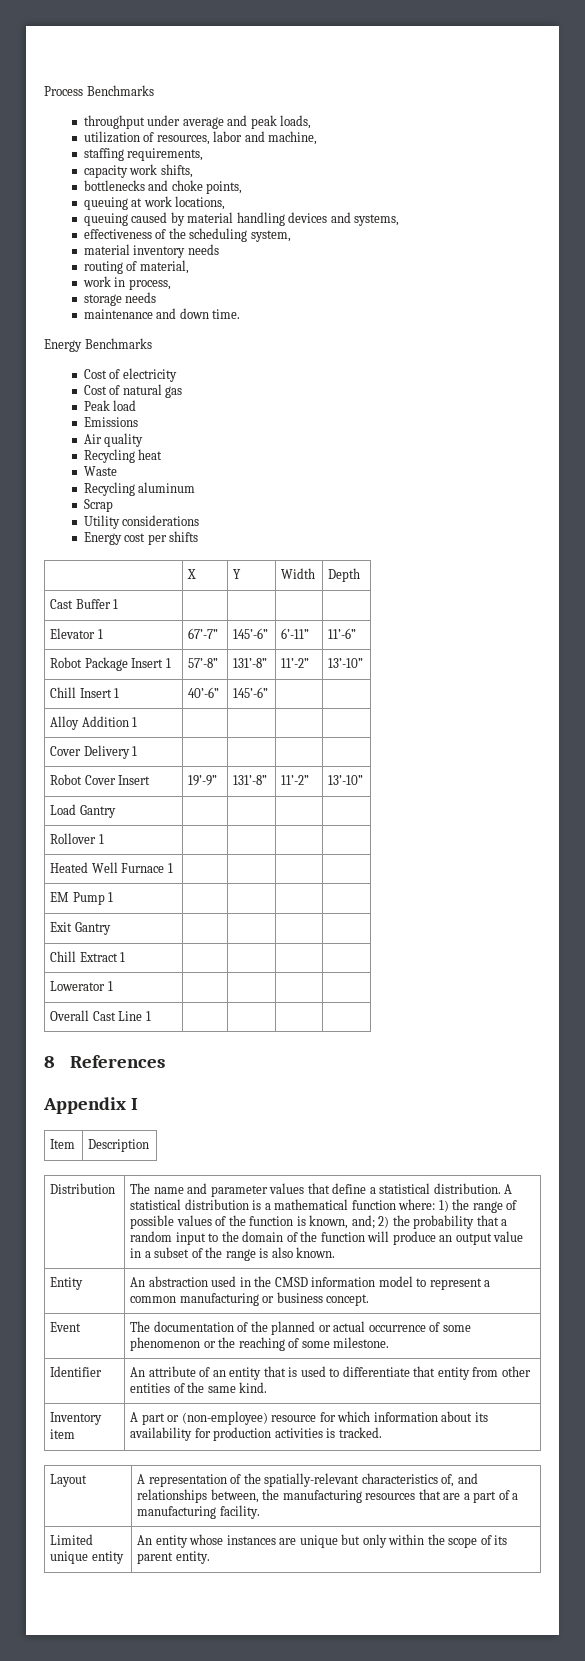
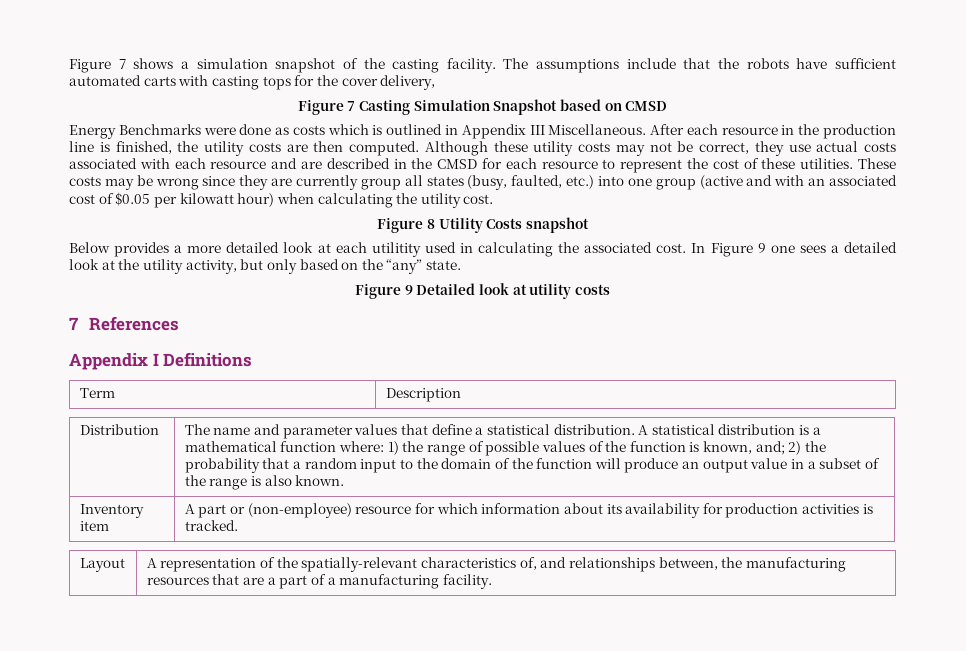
[44,85,154,96] [83,115,312,129] [83,131,318,145] [83,148,204,161] [83,164,193,178] [83,180,243,194] [83,196,226,210] [83,212,400,226] [83,228,291,242] [83,244,219,258] [83,260,189,274] [82,276,171,290] [83,292,157,306] [83,308,241,319] [44,338,152,352] [83,368,177,382] [83,384,183,398] [83,400,137,411] [83,417,138,427] [83,433,144,447] [83,449,163,463] [83,466,117,476] [83,482,196,496] [83,499,113,512] [83,515,200,529] [83,531,199,545] [187,569,197,579] [233,569,242,579] [281,568,316,579] [328,568,361,582] [50,599,119,609] [50,628,103,639] [188,628,219,639] [233,628,269,639] [281,628,310,639] [328,628,357,639] [50,657,171,671] [188,658,219,668] [233,658,268,668] [281,658,310,668] [328,658,364,668] [50,687,120,698] [188,687,220,698] [233,687,269,698] [50,716,138,730] [50,745,138,759] [50,774,151,785] [188,775,218,786] [233,775,268,785] [281,775,310,785] [328,775,364,785] [50,804,116,818] [50,833,104,844] [50,862,173,873] [50,892,114,905] [50,922,111,935] [50,951,126,962] [50,981,113,991] [50,1010,151,1021] [44,1056,55,1068] Process Benchmarks // throughput under average and peak loads, // utilization of resources, labor and machine, // staffing requirements, // capacity work shifts, // bottlenecks and choke points, // queuing at work locations, // queuing caused by material handling devices and systems, // effectiveness of the scheduling system, // material inventory needs // routing of material, // work in process, // storage needs // maintenance and down time. // Energy Benchmarks // Cost of electricity // Cost of natural gas // Peak load // Emissions // Air quality // Recycling heat // Waste // Recycling aluminum // Scrap // Utility considerations // Energy cost per shifts // | X | Y | Width | Depth // Cast Buffer 1 | | | | // Elevator 1 | 67’-7” | 145’-6” | 6’-11” | 11’-6” // Robot Package Insert 1 | 57’-8” | 131’-8” | 11’-2” | 13’-10” // Chill Insert 1 | 40’-6” | 145’-6” | | // Alloy Addition 1 | | | | // Cover Delivery 1 | | | | // Robot Cover Insert | 19’-9” | 131’-8” | 11’-2” | 13’-10” // Load Gantry | | | | // Rollover 1 | | | | // Heated Well Furnace 1 | | | | // EM Pump 1 | | | | // Exit Gantry | | | | // Chill Extract 1 | | | | // Lowerator 1 | | | | // Overall Cast Line 1 | | | | // 8 -> [69,58,896,73] [69,75,436,90] [297,99,668,115] [69,124,897,139] [69,141,896,156] [69,158,896,173] [69,175,898,190] [69,192,494,208] [377,217,589,233] [69,242,897,257] [69,259,462,274] [355,283,610,299] [69,317,78,330] Figure 7 shows a simulation snapshot of the casting facility. The assumptions include that the robots have sufficient automated carts with casting tops for the cover delivery, // Figure 7 Casting Simulation Snapshot based on CMSD // Energy Benchmarks were done as costs which is outlined in Appendix III Miscellaneous. After each resource in the production line is finished, the utility costs are then computed. Although these utility costs may not be correct, they use actual costs associated with each resource and are described in the CMSD for each resource to represent the cost of these utilities. These costs may be wrong since they are currently group all states (busy, faulted, etc.) into one group (active and with an associated cost of $0.05 per kilowatt hour) when calculating the utility cost. // Figure 8 Utility Costs snapshot // Below provides a more detailed look at each utilitity used in calculating the associated cost. In Figure 9 one sees a detailed look at the utility activity, but only based on the “any” state. // Figure 9 Detailed look at utility costs // 7
[50,1139,76,1149] // Item -> [163,352,253,367] [79,388,115,398] Definitions // Term
[50,1277,84,1290] [130,1276,491,1290] [130,1292,370,1306] [50,1322,82,1332] [130,1321,471,1335] [130,1337,390,1351] [50,1366,103,1377] [130,1366,531,1380] [130,1382,268,1393] // Entity | An abstraction used in the CMSD information model to represent a common manufacturing or business concept. // Event | The documentation of the planned or actual occurrence of some phenomenon or the reaching of some milestone. // Identifier | An attribute of an entity that is used to differentiate that entity from other entities of the same kind. -> (345, 480) none
[50,1534,94,1545] [50,1551,124,1564] [137,1534,508,1548] [137,1551,210,1564] // Limited unique entity | An entity whose instances are unique but only within the scope of its parent entity. -> (492, 581) none

